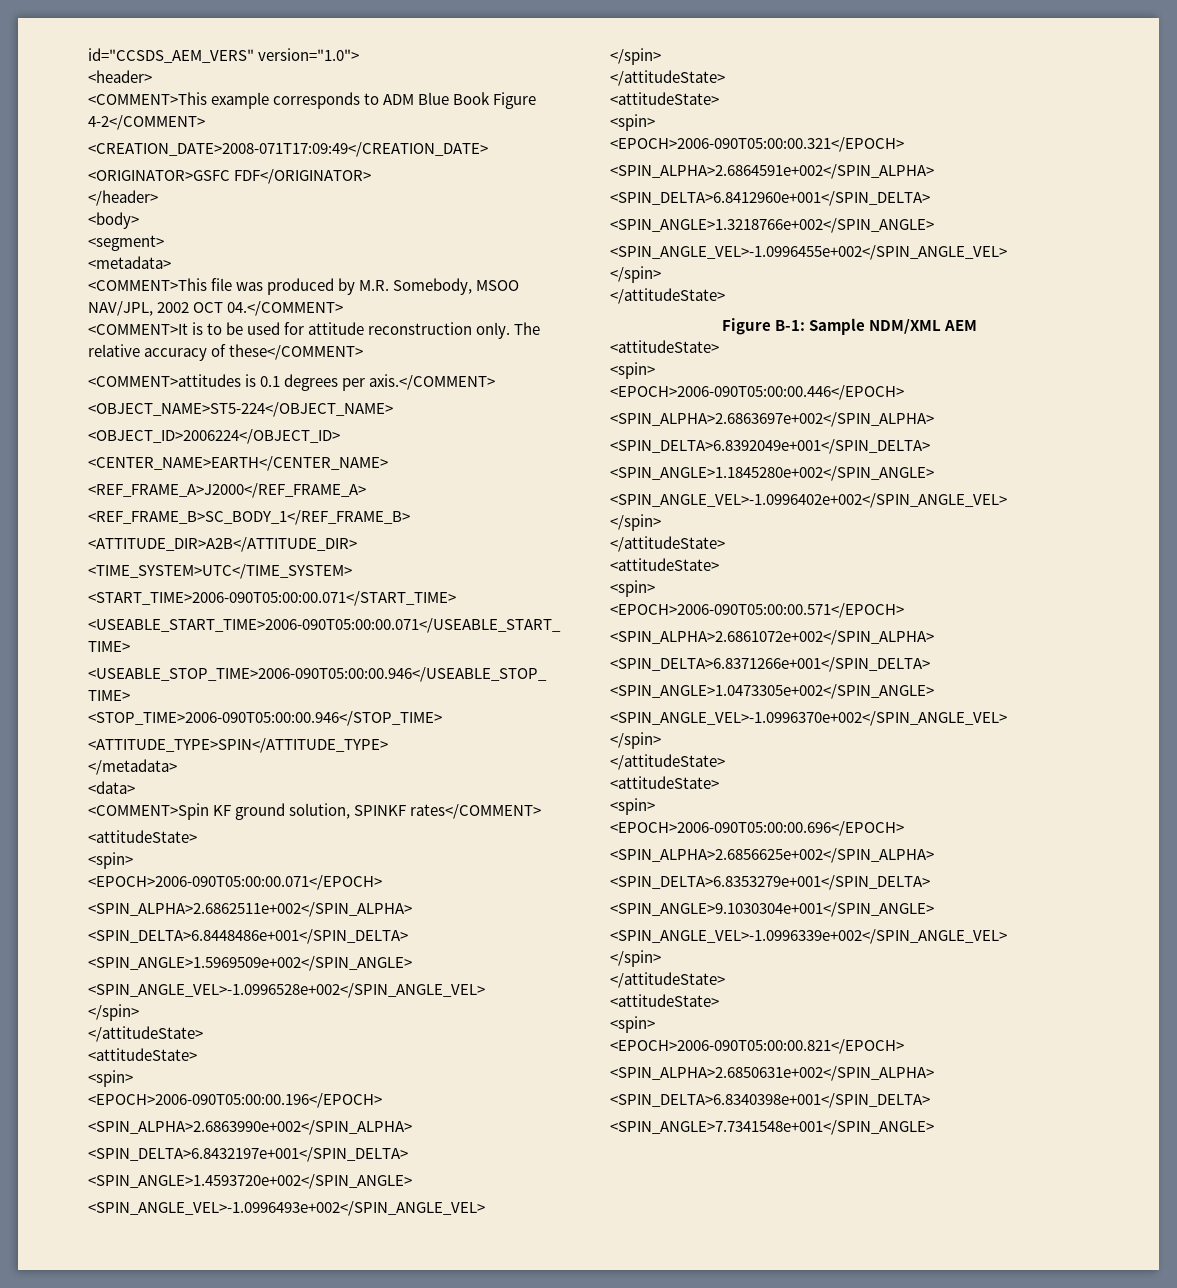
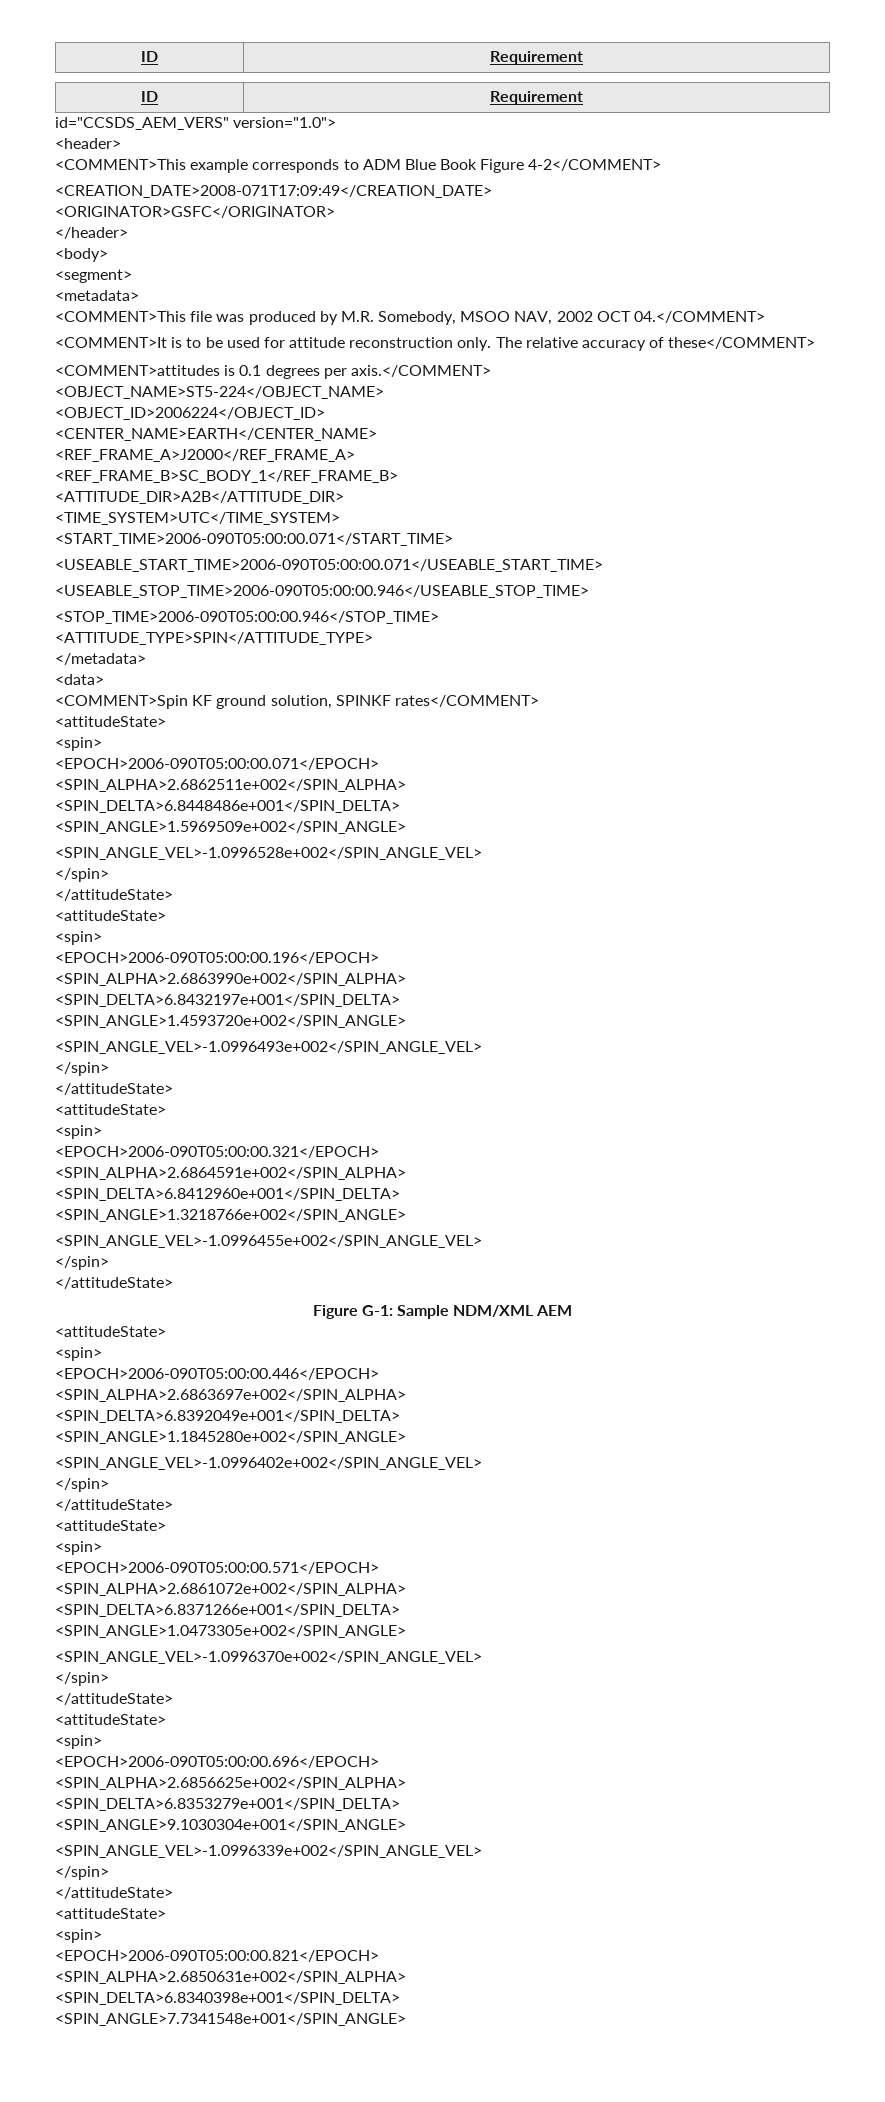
(88, 55) none -> [141,51,158,62] [490,51,583,65] [141,91,158,102] [490,91,583,105] ID | Requirement // ID | Requirement //
[88,169,372,184] <ORIGINATOR>GSFC FDF</ORIGINATOR> -> [55,206,335,218] <ORIGINATOR>GSFC</ORIGINATOR>
[88,301,153,316] NAV/JPL, -> [514,311,553,325] NAV,
[774,320,805,331] B-1: -> [361,1305,393,1316] G-1:

